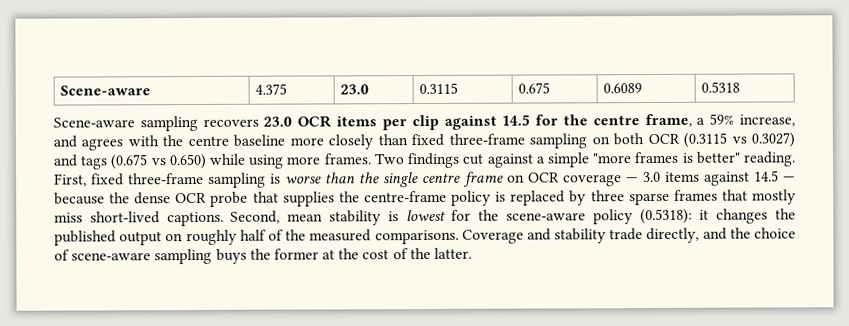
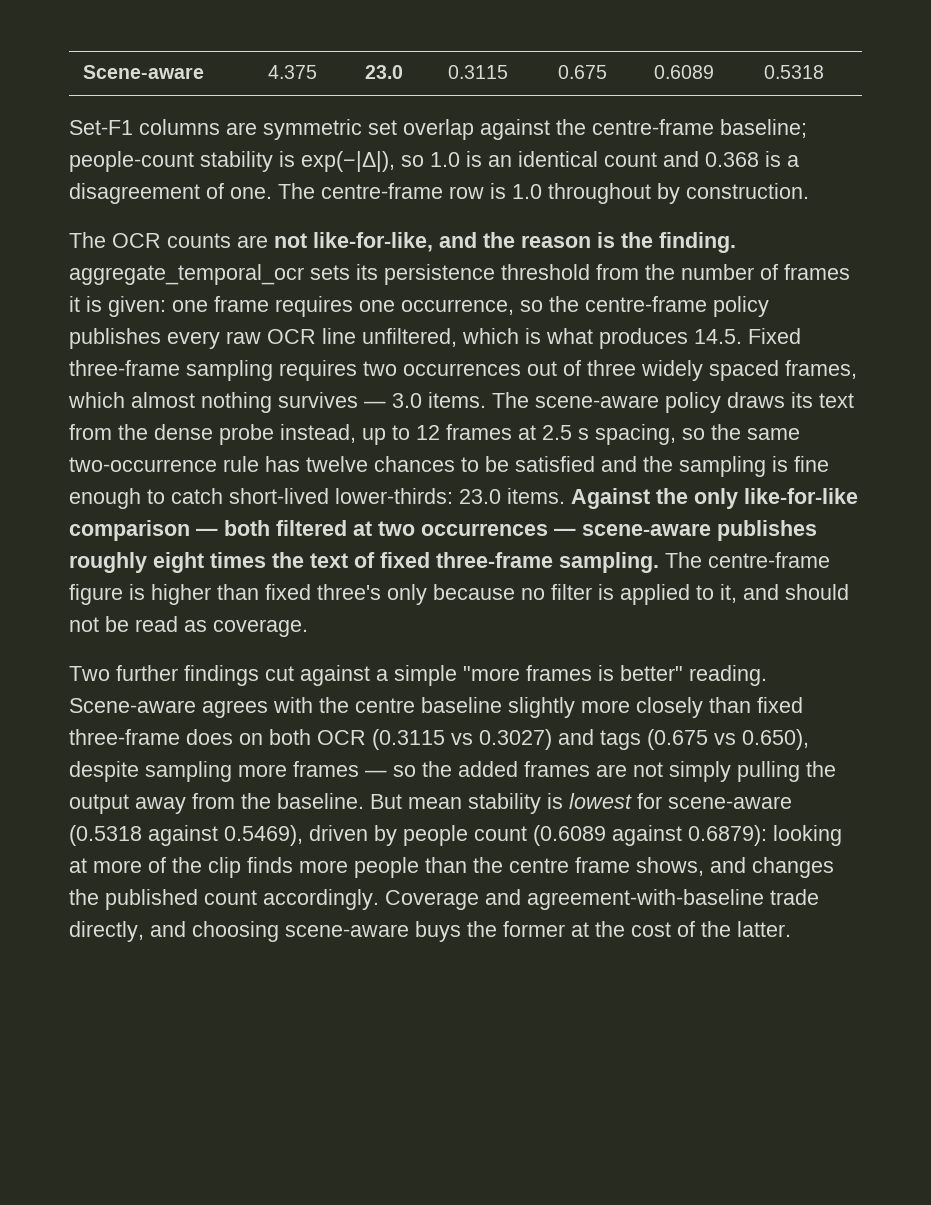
[53,113,795,132] [53,135,77,148] Scene-aware sampling recovers 23.0 OCR items per clip against 14.5 for the centre frame, a 59% increase, and -> [69,119,807,140] [69,151,799,172] [69,183,809,204] [69,232,736,253] [69,264,850,285] [69,296,769,317] [69,328,801,349] [69,360,857,381] [68,392,854,413] [69,424,800,445] [69,456,829,477] [69,488,858,509] [69,520,817,541] [69,552,830,573] [69,584,849,605] [69,616,308,637] [69,665,767,686] [69,698,196,713] Set-F1 columns are symmetric set overlap against the centre-frame baseline; people-count stability is exp(−|Δ|), so 1.0 is an identical count and 0.368 is a disagreement of one. The centre-frame row is 1.0 throughout by construction. // The OCR counts are not like-for-like, and the reason is the finding. aggregate_temporal_ocr sets its persistence threshold from the number of frames it is given: one frame requires one occurrence, so the centre-frame policy publishes every raw OCR line unfiltered, which is what produces 14.5. Fixed three-frame sampling requires two occurrences out of three widely spaced frames, which almost nothing survives — 3.0 items. The scene-aware policy draws its text from the dense probe instead, up to 12 frames at 2.5 s spacing, so the same two-occurrence rule has twelve chances to be satisfied and the sampling is fine enough to catch short-lived lower-thirds: 23.0 items. Against the only like-for-like comparison — both filtered at two occurrences — scene-aware publishes roughly eight times the text of fixed three-frame sampling. The centre-frame figure is higher than fixed three's only because no filter is applied to it, and should not be read as coverage. // Two further findings cut against a simple "more frames is better" reading. Scene-aware
(286, 140) none -> [508,697,575,718] slightly
[529,133,588,149] sampling -> [186,729,233,745] does
[168,151,797,170] [54,170,797,188] [54,189,797,207] [54,210,281,227] 0.650) while using more frames. Two findings cut against a simple "more frames is better" reading. First, fixed three-frame sampling is worse than the single centre frame on OCR coverage — 3.0 items against 14.5 — because the dense OCR probe that supplies the centre-frame policy is replaced by three sparse frames that mostly miss short-lived captions. Second, -> [742,729,809,750] [69,761,836,782] [69,793,402,814] 0.650), despite sampling more frames — so the added frames are not simply pulling the output away from the baseline. But
[478,208,796,225] [54,229,459,246] the scene-aware policy (0.5318): it changes the published output on roughly half of the measured comparisons. -> [668,796,792,809] [69,825,842,846] [69,857,834,878] [69,889,379,910] scene-aware (0.5318 against 0.5469), driven by people count (0.6089 against 0.6879): looking at more of the clip finds more people than the centre frame shows, and changes the published count accordingly.
[554,228,607,244] stability -> [527,889,764,910] agreement-with-baseline
[729,227,796,239] [54,248,213,265] the choice of scene-aware sampling -> [192,921,409,942] choosing scene-aware

